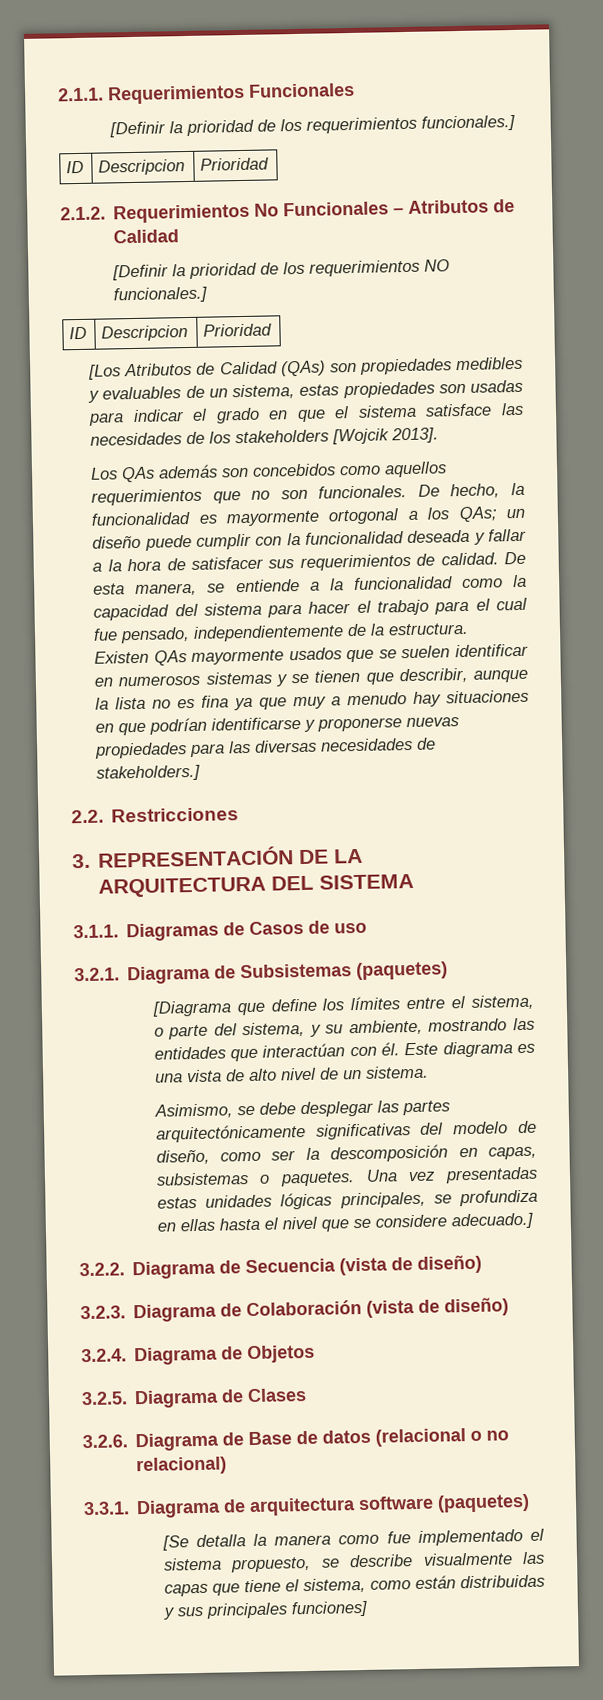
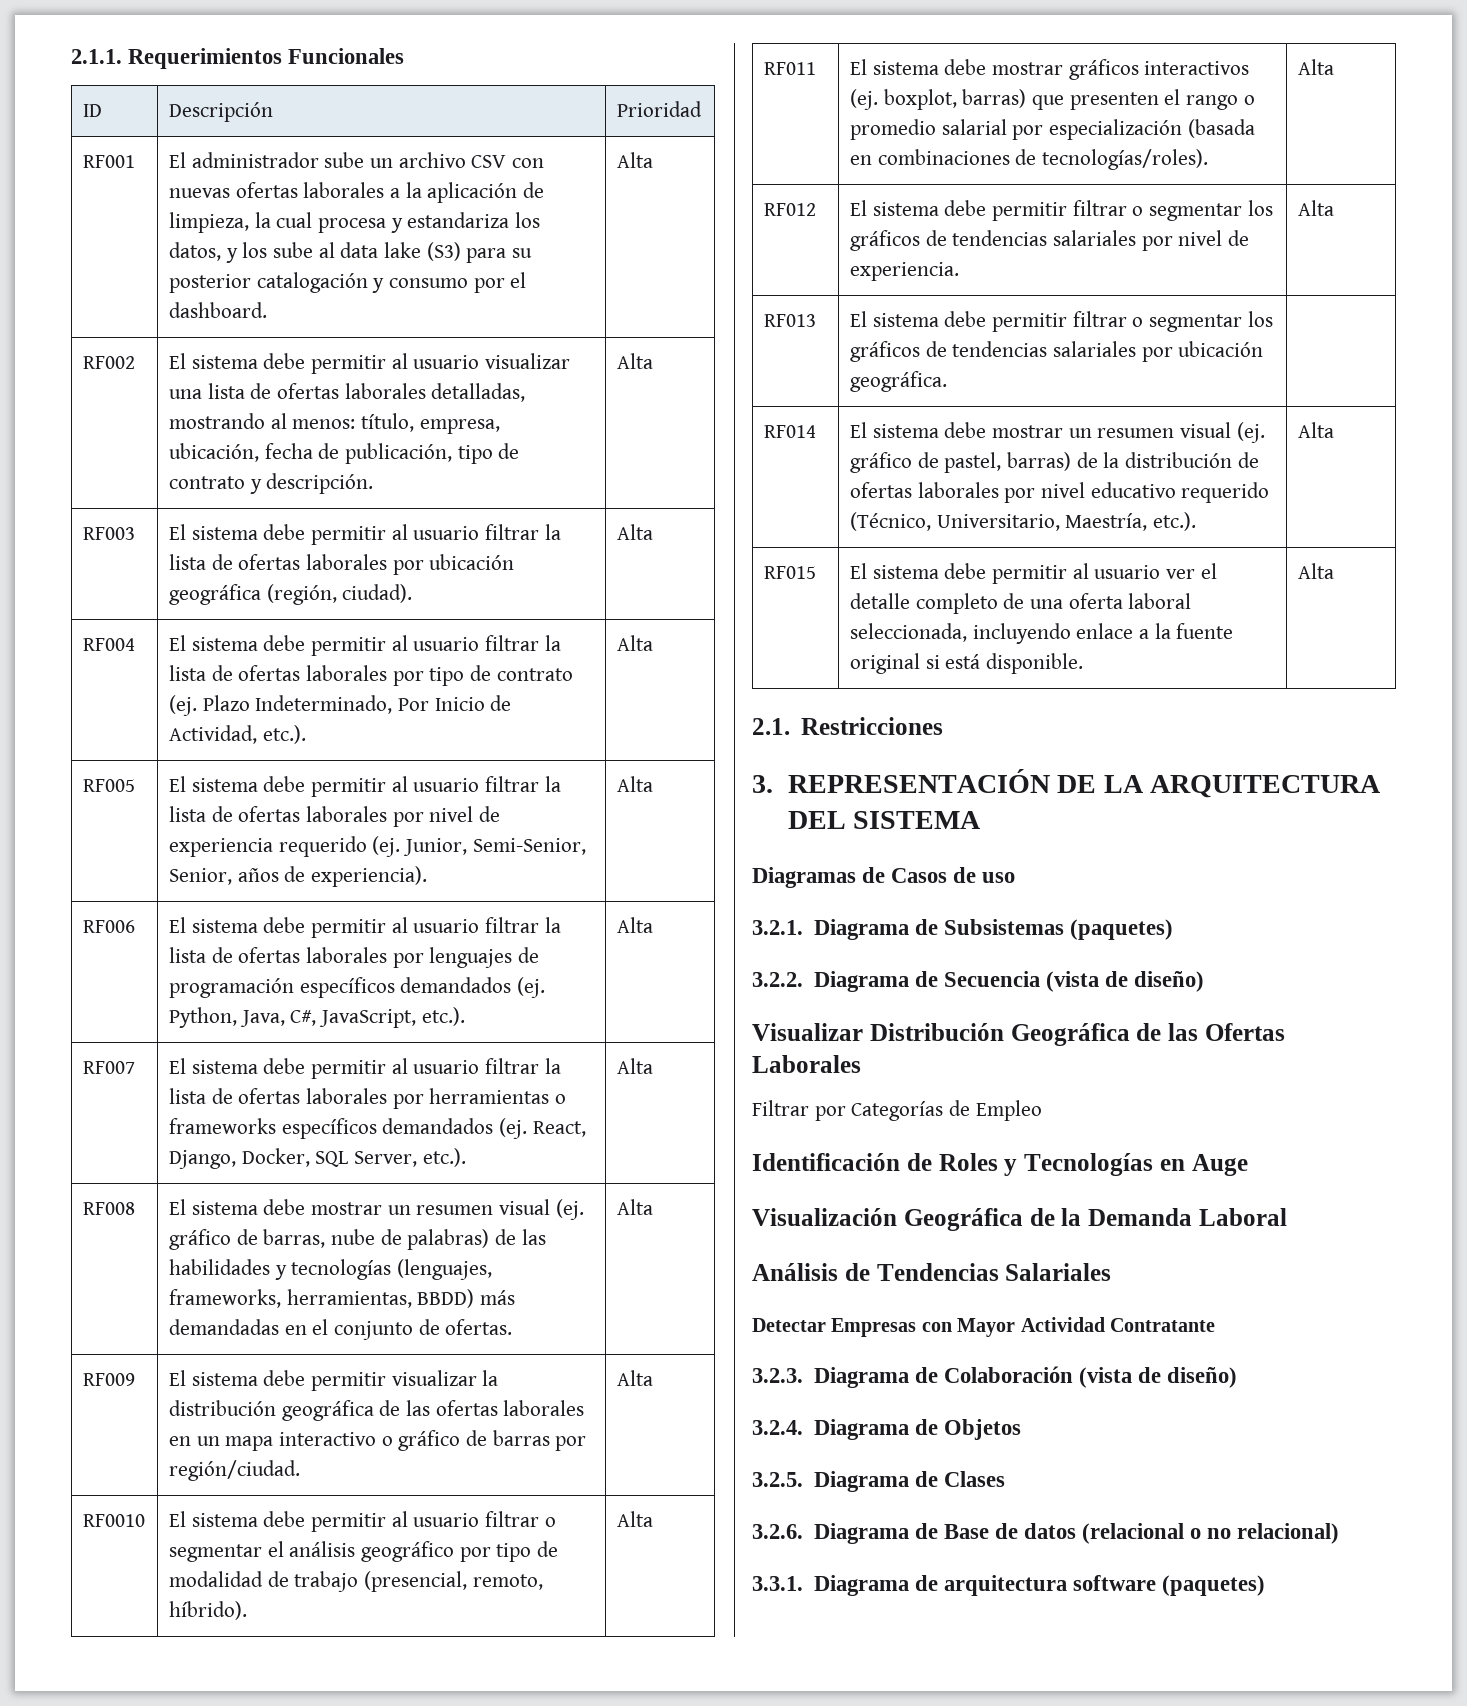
[109,114,516,138] [66,160,85,174] [98,159,186,176] [200,157,270,171] [60,198,516,224] [113,229,180,244] [112,259,451,281] [113,286,208,304] [69,326,88,340] [101,324,189,342] [203,323,273,337] [88,356,523,380] [88,379,523,403] [88,402,525,426] [90,427,440,446] [90,461,448,483] [91,482,525,506] [91,506,525,527] [92,528,527,551] [92,551,526,572] [93,574,527,597] [93,597,528,621] [93,622,470,644] [94,643,529,666] [94,667,528,687] [95,689,529,711] [95,716,460,736] [95,737,437,759] [96,764,201,782] [71,809,104,824] // [Definir la prioridad de los requerimientos funcionales.] // ID | Descripcion | Prioridad // 2.1.2. Requerimientos No Funcionales – Atributos de Calidad // [Definir la prioridad de los requerimientos NO funcionales.] // ID | Descripcion | Prioridad // [Los Atributos de Calidad (QAs) son propiedades medibles y evaluables de un sistema, estas propiedades son usadas para indicar el grado en que el sistema satisface las necesidades de los stakeholders [Wojcik 2013]. // Los QAs además son concebidos como aquellos requerimientos que no son funcionales. De hecho, la funcionalidad es mayormente ortogonal a los QAs; un diseño puede cumplir con la funcionalidad deseada y fallar a la hora de satisfacer sus requerimientos de calidad. De esta manera, se entiende a la funcionalidad como la capacidad del sistema para hacer el trabajo para el cual fue pensado, independientemente de la estructura. Existen QAs mayormente usados que se suelen identificar en numerosos sistemas y se tienen que describir, aunque la lista no es fina ya que muy a menudo hay situaciones en que podrían identificarse y proponerse nuevas propiedades para las diversas necesidades de stakeholders.] // 2.2. -> [82,104,102,117] [168,102,273,122] [616,101,702,117] [82,155,135,168] [168,152,544,168] [168,182,544,203] [168,212,540,233] [168,242,532,263] [168,272,527,293] [168,302,267,318] [616,152,653,168] [82,356,135,369] [168,353,570,374] [168,383,526,402] [168,413,500,434] [168,443,520,464] [168,473,374,494] [616,353,653,369] [82,527,135,540] [168,524,561,545] [168,554,515,575] [168,584,413,605] [616,524,653,540] [82,638,135,651] [168,635,561,656] [168,665,573,686] [168,695,512,716] [168,725,306,744] [616,635,653,651] [82,779,135,792] [168,776,561,797] [168,806,500,827] [168,836,586,857] [168,866,427,887] [616,776,653,792] [82,920,135,933] [168,917,561,938] [168,947,539,968] [168,977,545,998] [168,1007,465,1028] [616,917,653,933] [82,1061,135,1074] [168,1058,561,1079] [168,1088,566,1109] [168,1118,586,1139] [168,1148,466,1169] [616,1058,653,1074] [82,1202,135,1215] [168,1199,584,1220] [168,1229,546,1250] [168,1259,492,1280] [168,1289,515,1308] [168,1319,513,1340] [616,1199,653,1215] [82,1373,135,1386] [168,1370,499,1391] [168,1400,585,1421] [168,1430,587,1451] [168,1460,300,1481] [616,1370,653,1386] [82,1514,145,1527] [168,1511,556,1532] [168,1541,558,1562] [168,1571,543,1592] [168,1601,247,1620] [616,1511,653,1527] [763,62,816,75] [849,59,1250,80] [849,89,1255,110] [849,119,1255,140] [849,149,1208,170] [1297,59,1334,75] [763,203,816,216] [849,200,1273,221] [849,230,1249,251] [849,262,959,281] [1297,200,1334,216] [763,314,816,327] [849,311,1273,332] [849,341,1264,362] [849,371,947,392] [763,425,816,438] [849,422,1265,443] [849,452,1259,473] [849,482,1270,503] [849,512,1196,531] [1297,422,1334,438] [763,566,816,579] [849,563,1217,584] [849,593,1192,614] [849,623,1234,644] [849,653,1083,674] [1297,563,1334,579] [752,718,790,735] // ID | Descripción | Prioridad // RF001 | El administrador sube un archivo CSV con nuevas ofertas laborales a la aplicación de limpieza, la cual procesa y estandariza los datos, y los sube al data lake (S3) para su posterior catalogación y consumo por el dashboard. | Alta // RF002 | El sistema debe permitir al usuario visualizar una lista de ofertas laborales detalladas, mostrando al menos: título, empresa, ubicación, fecha de publicación, tipo de contrato y descripción. | Alta // RF003 | El sistema debe permitir al usuario filtrar la lista de ofertas laborales por ubicación geográfica (región, ciudad). | Alta // RF004 | El sistema debe permitir al usuario filtrar la lista de ofertas laborales por tipo de contrato (ej. Plazo Indeterminado, Por Inicio de Actividad, etc.). | Alta // RF005 | El sistema debe permitir al usuario filtrar la lista de ofertas laborales por nivel de experiencia requerido (ej. Junior, Semi-Senior, Senior, años de experiencia). | Alta // RF006 | El sistema debe permitir al usuario filtrar la lista de ofertas laborales por lenguajes de programación específicos demandados (ej. Python, Java, C#, JavaScript, etc.). | Alta // RF007 | El sistema debe permitir al usuario filtrar la lista de ofertas laborales por herramientas o frameworks específicos demandados (ej. React, Django, Docker, SQL Server, etc.). | Alta // RF008 | El sistema debe mostrar un resumen visual (ej. gráfico de barras, nube de palabras) de las habilidades y tecnologías (lenguajes, frameworks, herramientas, BBDD) más demandadas en el conjunto de ofertas. | Alta // RF009 | El sistema debe permitir visualizar la distribución geográfica de las ofertas laborales en un mapa interactivo o gráfico de barras por región/ciudad. | Alta // RF0010 | El sistema debe permitir al usuario filtrar o segmentar el análisis geográfico por tipo de modalidad de trabajo (presencial, remoto, híbrido). | Alta // RF011 | El sistema debe mostrar gráficos interactivos (ej. boxplot, barras) que presenten el rango o promedio salarial por especialización (basada en combinaciones de tecnologías/roles). | Alta // RF012 | El sistema debe permitir filtrar o segmentar los gráficos de tendencias salariales por nivel de experiencia. | Alta // RF013 | El sistema debe permitir filtrar o segmentar los gráficos de tendencias salariales por ubicación geográfica. | // RF014 | El sistema debe mostrar un resumen visual (ej. gráfico de pastel, barras) de la distribución de ofertas laborales por nivel educativo requerido (Técnico, Universitario, Maestría, etc.). | Alta // RF015 | El sistema debe permitir al usuario ver el detalle completo de una oferta laboral seleccionada, incluyendo enlace a la fuente original si está disponible. | Alta // 2.1.
[73,924,119,939] 3.1.1. -> (982, 820) none
[151,994,534,1017] [153,1017,535,1040] [153,1041,535,1062] [154,1065,429,1083] [153,1100,450,1119] [155,1120,537,1143] [155,1144,537,1165] [155,1166,538,1187] [156,1189,538,1210] [156,1212,533,1232] // [Diagrama que define los límites entre el sistema, o parte del sistema, y su ambiente, mostrando las entidades que interactúan con él. Este diagrama es una vista de alto nivel de un sistema. // Asimismo, se debe desplegar las partes arquitectónicamente significativas del modelo de diseño, como ser la descomposición en capas, subsistemas o paquetes. Una vez presentadas estas unidades lógicas principales, se profundiza en ellas hasta el nivel que se considere adecuado.] -> (1173, 929) none
(483, 1264) none -> [752,1023,1285,1046] [752,1055,861,1073] [752,1100,1042,1121] [752,1153,1248,1176] [752,1208,1287,1231] [752,1263,1112,1281] [752,1317,1215,1337] // Visualizar Distribución Geográfica de las Ofertas Laborales // Filtrar por Categorías de Empleo // Identificación de Roles y Tecnologías en Auge // Visualización Geográfica de la Demanda Laboral // Análisis de Tendencias Salariales // Detectar Empresas con Mayor Actividad Contratante
[161,1528,545,1551] [162,1551,545,1573] [163,1574,545,1597] [162,1600,368,1620] // [Se detalla la manera como fue implementado el sistema propuesto, se describe visualmente las capas que tiene el sistema, como están distribuidas y sus principales funciones] -> (1265, 1585) none

